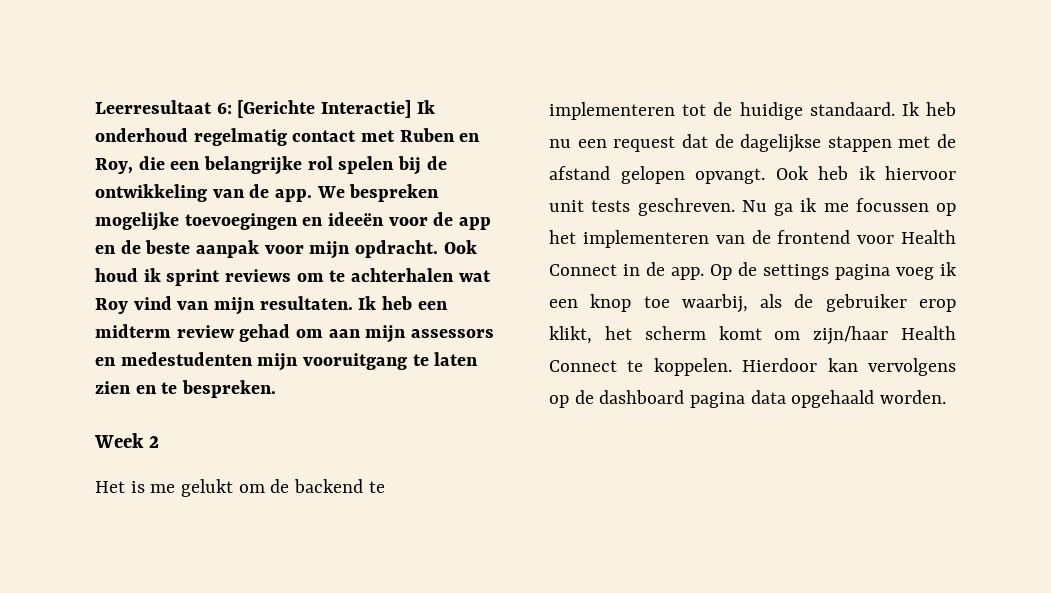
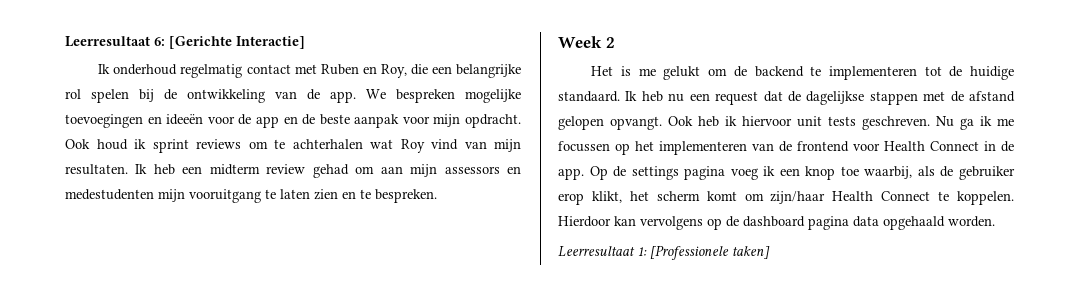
(412, 109) none -> (305, 42) //
(947, 397) none -> [558,245,770,260] // Leerresultaat 1: [Professionele taken]

